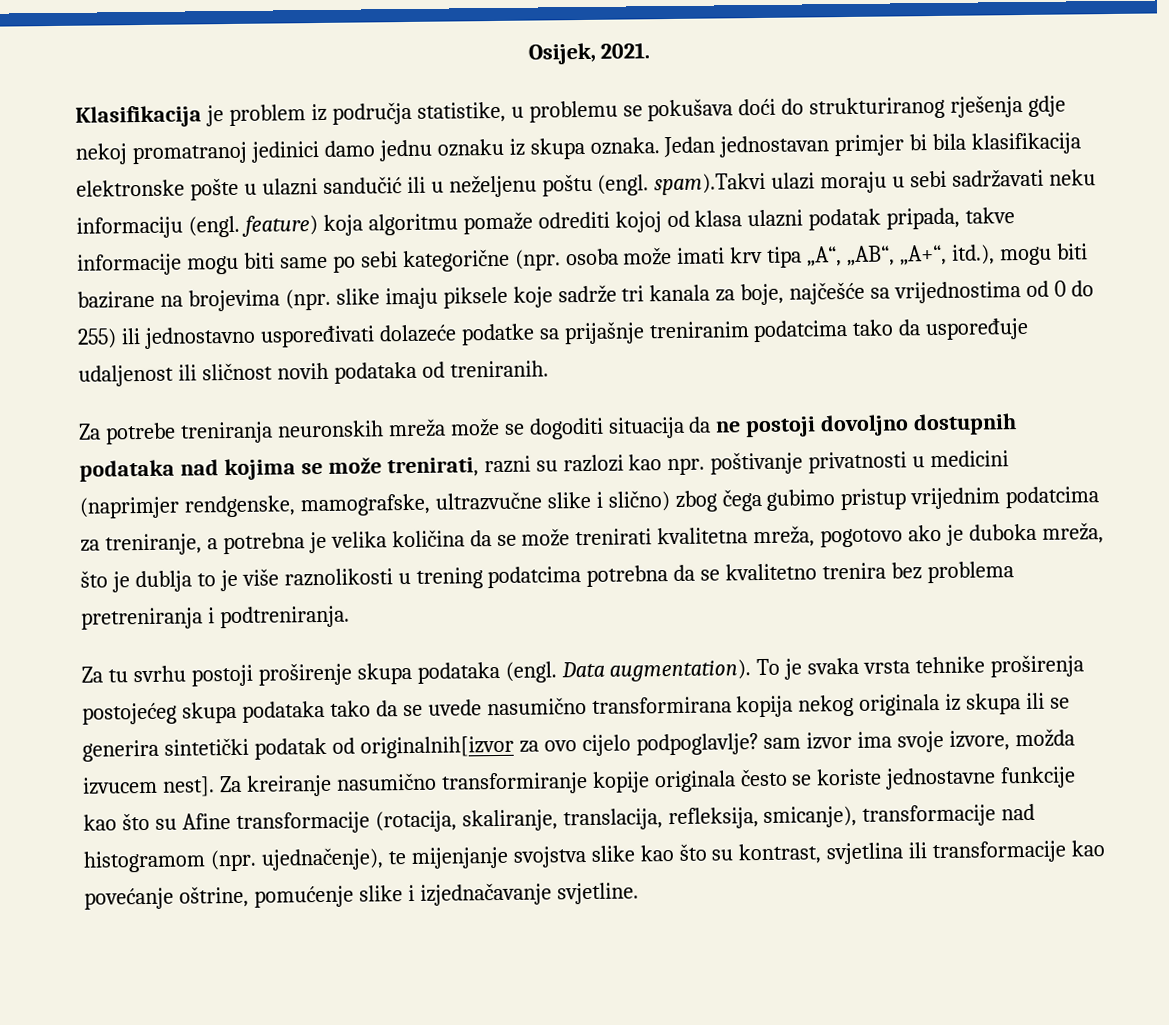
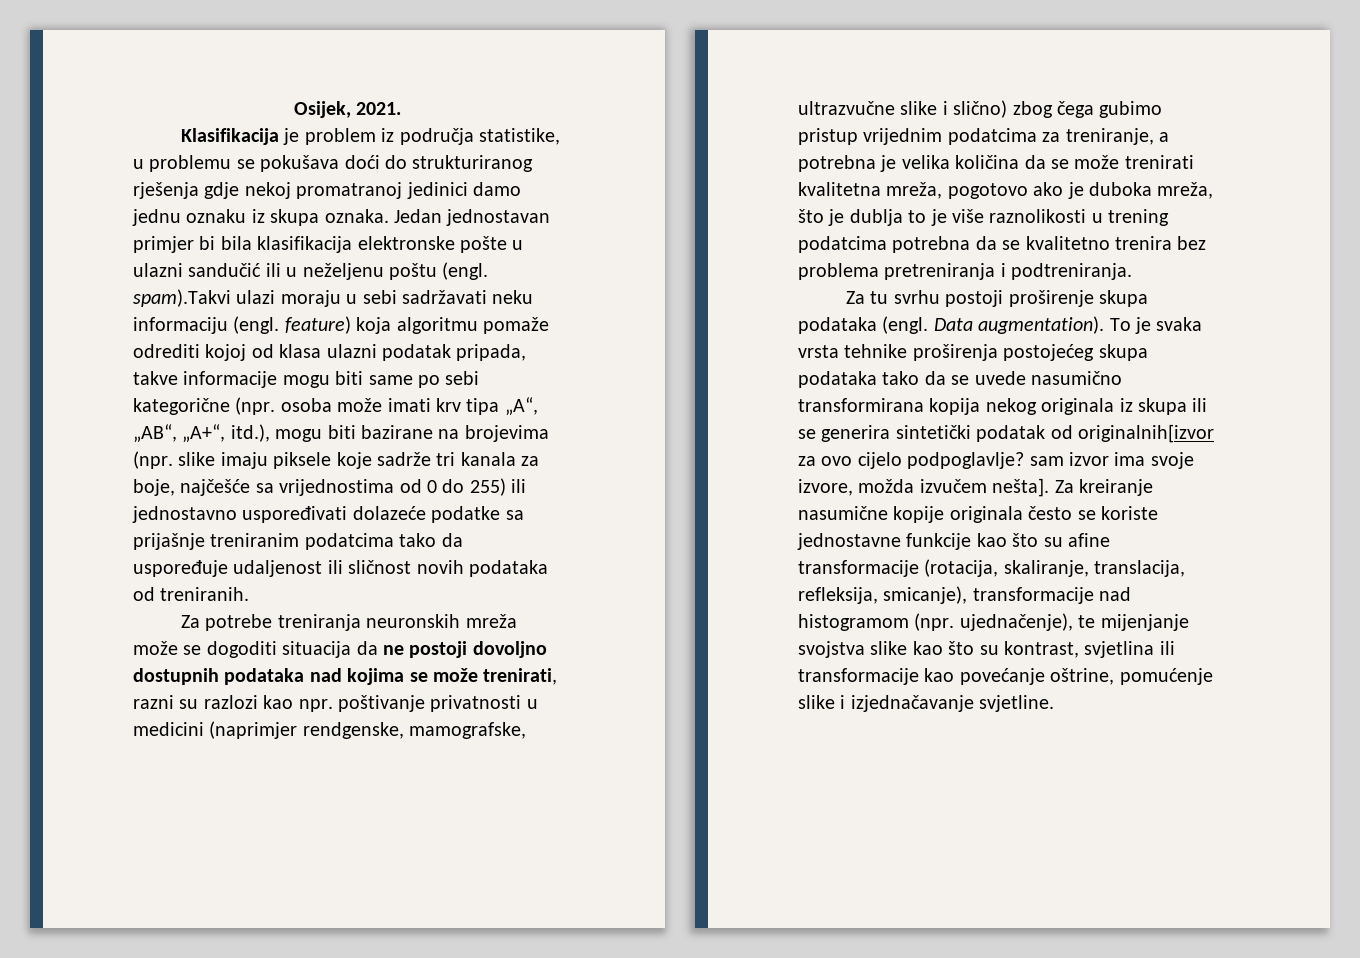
[82,771,588,797] izvucem nest]. Za kreiranje nasumično transformiranje -> [919,478,1153,497] [798,506,888,520] izvučem nešta]. Za kreiranje nasumične
[181,813,231,830] Afine -> [1068,533,1110,547] afine

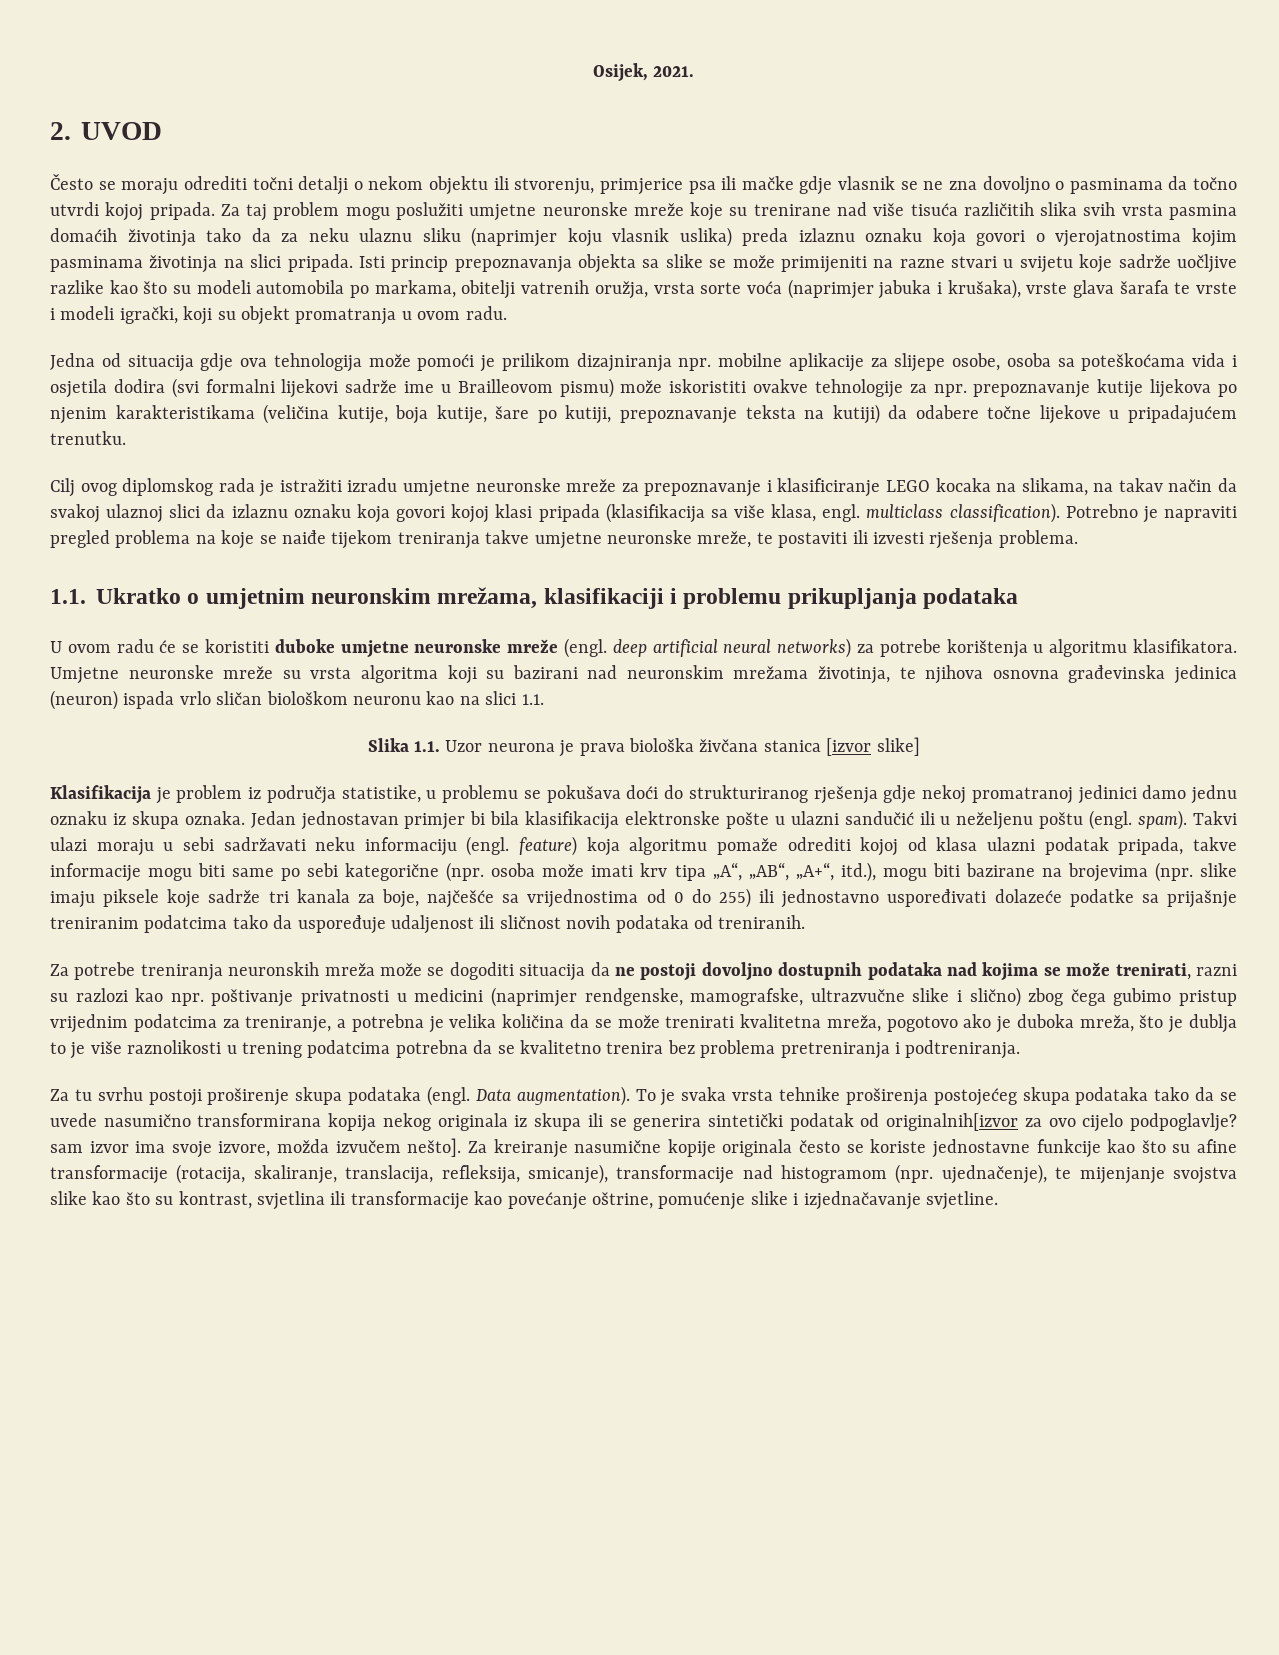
(402, 108) none -> [50,122,162,140] [50,174,1237,195] [50,202,1237,221] [50,227,1237,247] [50,254,1237,273] [50,279,1237,299] [50,306,507,325] [50,353,1237,372] [50,378,1238,398] [50,404,1237,424] [50,431,126,445] [50,478,1237,497] [50,503,1237,523] [50,530,1078,549] [50,587,1019,609] [50,638,1237,658] [50,665,1237,684] [50,690,544,710] [367,737,920,757] // 2. UVOD // Često se moraju odrediti točni detalji o nekom objektu ili stvorenju, primjerice psa ili mačke gdje vlasnik se ne zna dovoljno o pasminama da točno utvrdi kojoj pripada. Za taj problem mogu poslužiti umjetne neuronske mreže koje su trenirane nad više tisuća različitih slika svih vrsta pasmina domaćih životinja tako da za neku ulaznu sliku (naprimjer koju vlasnik uslika) preda izlaznu oznaku koja govori o vjerojatnostima kojim pasminama životinja na slici pripada. Isti princip prepoznavanja objekta sa slike se može primijeniti na razne stvari u svijetu koje sadrže uočljive razlike kao što su modeli automobila po markama, obitelji vatrenih oružja, vrsta sorte voća (naprimjer jabuka i krušaka), vrste glava šarafa te vrste i modeli igrački, koji su objekt promatranja u ovom radu. // Jedna od situacija gdje ova tehnologija može pomoći je prilikom dizajniranja npr. mobilne aplikacije za slijepe osobe, osoba sa poteškoćama vida i osjetila dodira (svi formalni lijekovi sadrže ime u Brailleovom pismu) može iskoristiti ovakve tehnologije za npr. prepoznavanje kutije lijekova po njenim karakteristikama (veličina kutije, boja kutije, šare po kutiji, prepoznavanje teksta na kutiji) da odabere točne lijekove u pripadajućem trenutku. // Cilj ovog diplomskog rada je istražiti izradu umjetne neuronske mreže za prepoznavanje i klasificiranje LEGO kocaka na slikama, na takav način da svakoj ulaznoj slici da izlaznu oznaku koja govori kojoj klasi pripada (klasifikacija sa više klasa, engl. multiclass classification). Potrebno je napraviti pregled problema na koje se naiđe tijekom treniranja takve umjetne neuronske mreže, te postaviti ili izvesti rješenja problema. // 1.1. Ukratko o umjetnim neuronskim mrežama, klasifikaciji i problemu prikupljanja podataka // U ovom radu će se koristiti duboke umjetne neuronske mreže (engl. deep artificial neural networks) za potrebe korištenja u algoritmu klasifikatora. Umjetne neuronske mreže su vrsta algoritma koji su bazirani nad neuronskim mrežama životinja, te njihova osnovna građevinska jedinica (neuron) ispada vrlo sličan biološkom neuronu kao na slici 1.1. // Slika 1.1. Uzor neurona je prava biološka živčana stanica [izvor slike]
[133,289,231,307] spam).Takvi -> [1138,810,1238,830] spam). Takvi
[992,478,1050,497] nešta]. -> [407,1138,462,1157] nešto].

